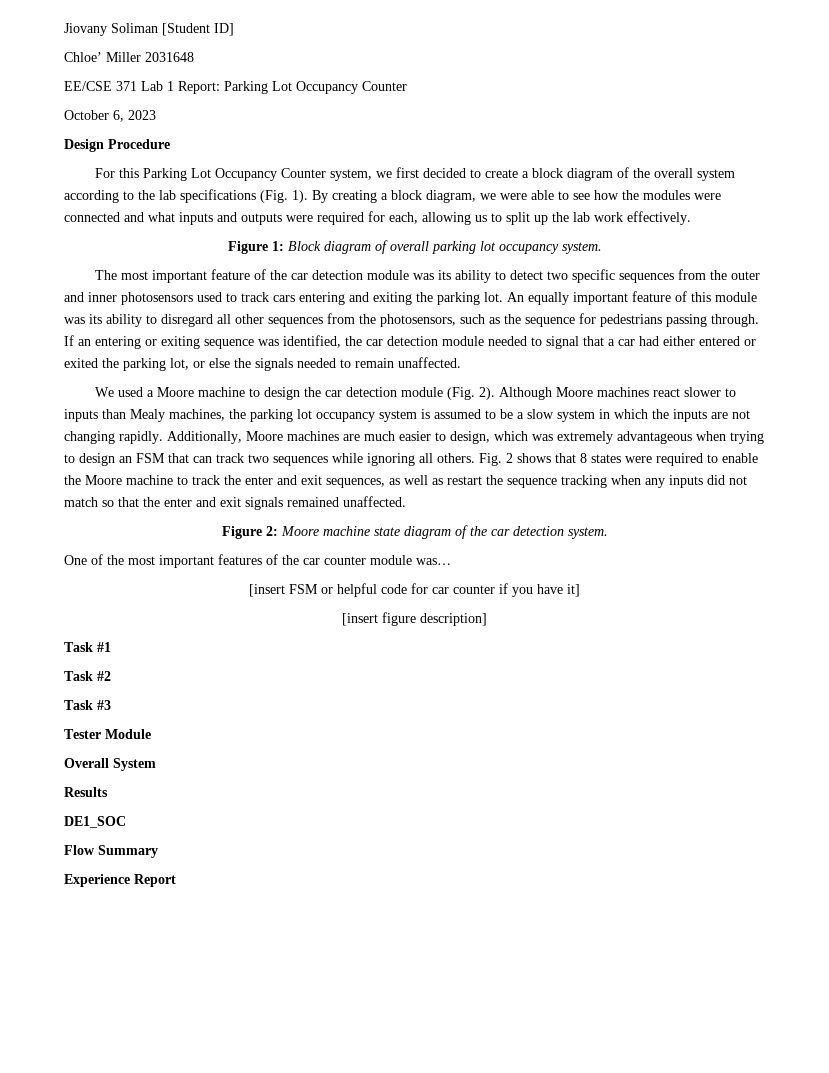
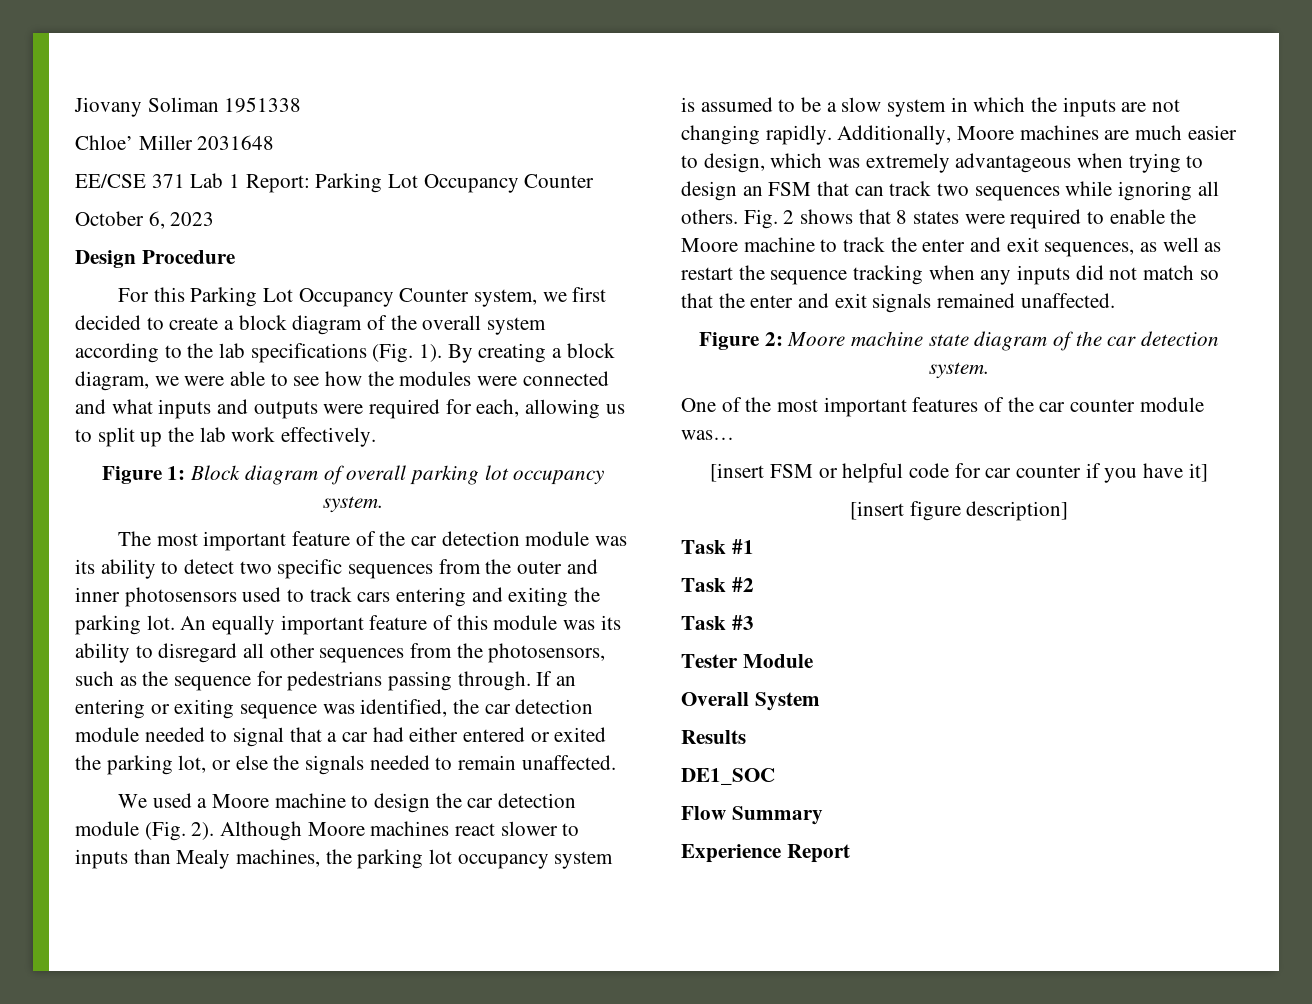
[162,23,234,36] [Student ID] -> [224,97,302,113] 1951338

